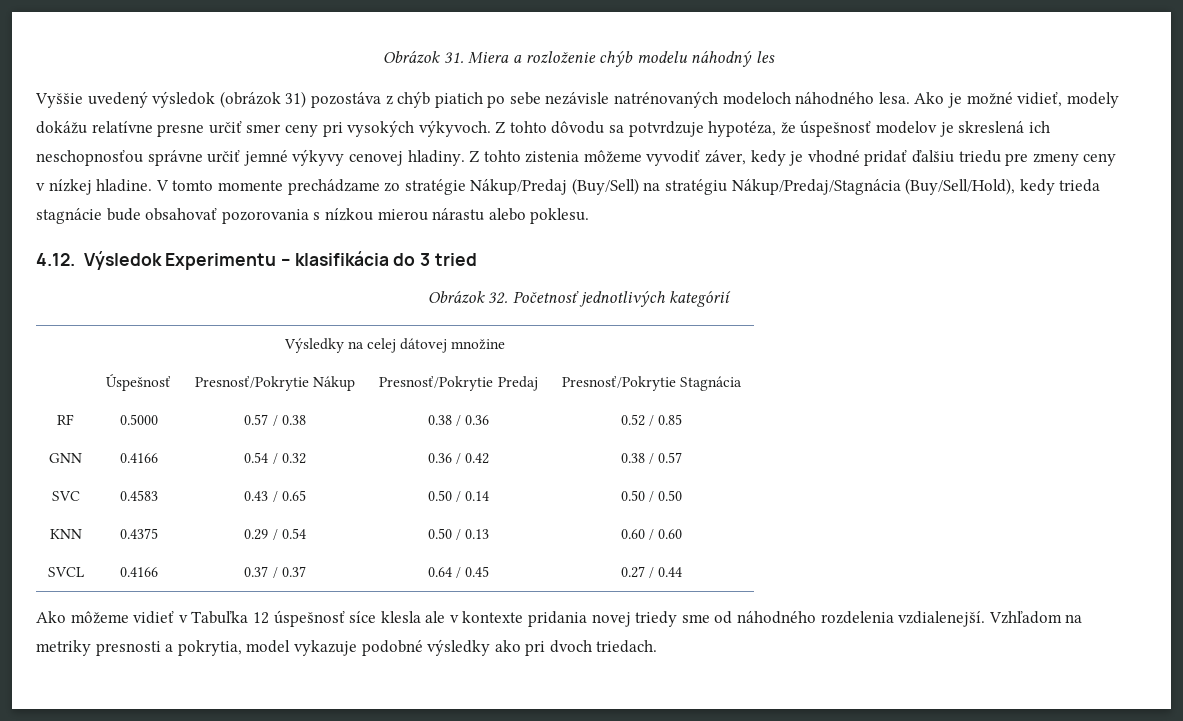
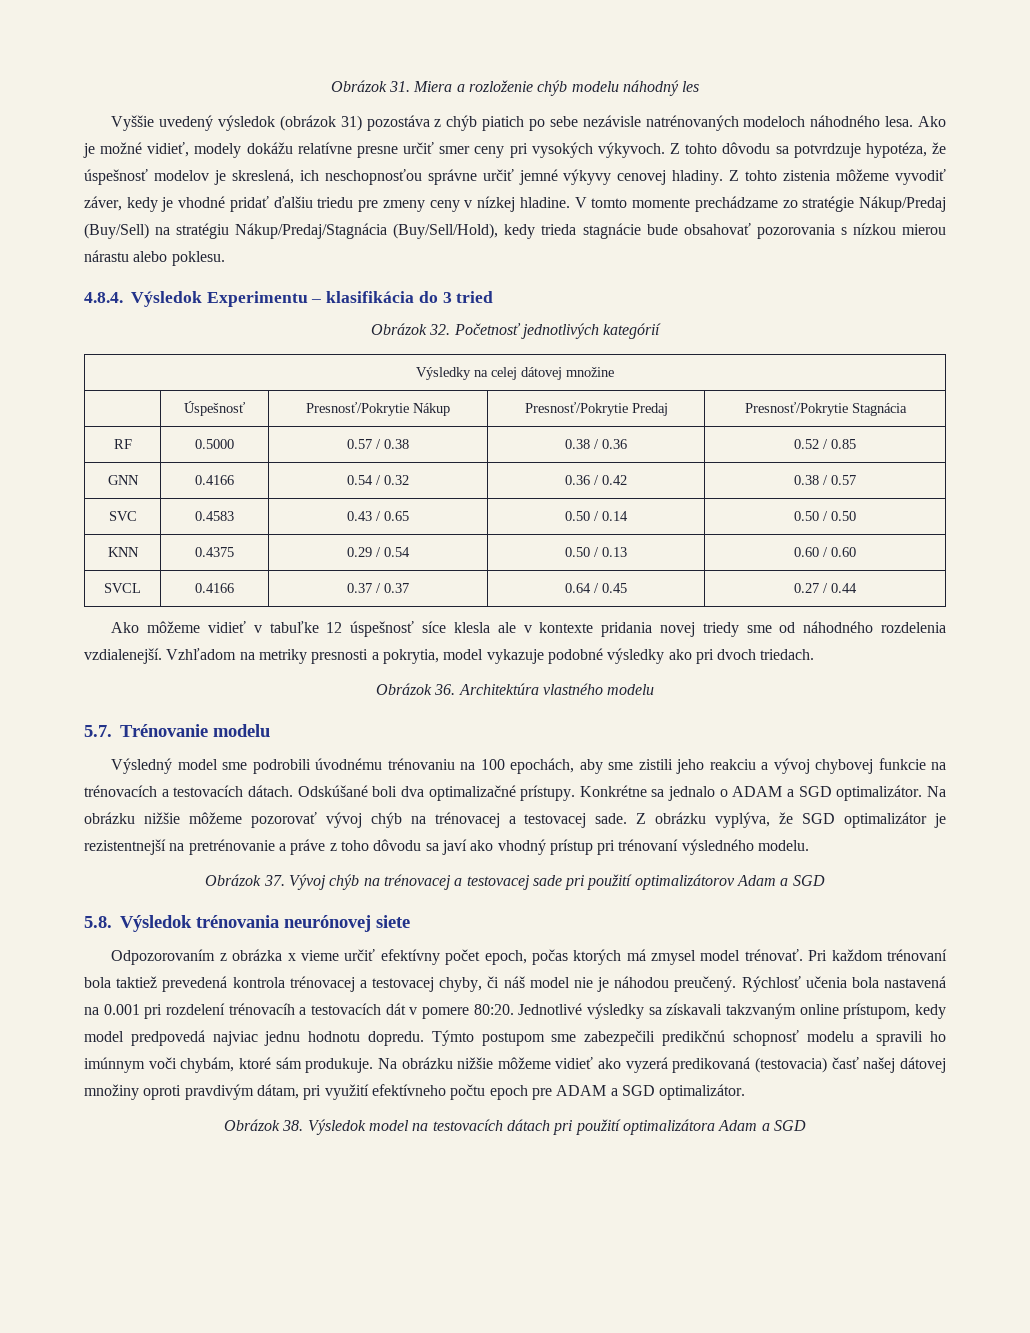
[958,121,1025,133] skreslená -> [231,169,294,184] skreslená,
[36,253,75,266] 4.12. -> [84,292,123,303] 4.8.4.
[191,611,249,624] Tabuľka -> [269,621,319,633] tabuľke
(658, 646) none -> [375,683,655,695] [84,724,270,737] [111,758,946,774] [84,785,946,801] [84,812,947,828] [84,839,810,855] [205,874,825,890] [84,915,410,932] [111,949,947,965] [84,976,946,992] [84,1003,946,1019] [84,1030,946,1046] [84,1057,946,1073] [84,1084,746,1100] [224,1119,806,1135] // Obrázok 36. Architektúra vlastného modelu // 5.7. Trénovanie modelu // Výsledný model sme podrobili úvodnému trénovaniu na 100 epochách, aby sme zistili jeho reakciu a vývoj chybovej funkcie na trénovacích a testovacích dátach. Odskúšané boli dva optimalizačné prístupy. Konkrétne sa jednalo o ADAM a SGD optimalizátor. Na obrázku nižšie môžeme pozorovať vývoj chýb na trénovacej a testovacej sade. Z obrázku vyplýva, že SGD optimalizátor je rezistentnejší na pretrénovanie a práve z toho dôvodu sa javí ako vhodný prístup pri trénovaní výsledného modelu. // Obrázok 37. Vývoj chýb na trénovacej a testovacej sade pri použití optimalizátorov Adam a SGD // 5.8. Výsledok trénovania neurónovej siete // Odpozorovaním z obrázka x vieme určiť efektívny počet epoch, počas ktorých má zmysel model trénovať. Pri každom trénovaní bola taktiež prevedená kontrola trénovacej a testovacej chyby, či náš model nie je náhodou preučený. Rýchlosť učenia bola nastavená na 0.001 pri rozdelení trénovacíh a testovacích dát v pomere 80:20. Jednotlivé výsledky sa získavali takzvaným online prístupom, kedy model predpovedá najviac jednu hodnotu dopredu. Týmto postupom sme zabezpečili predikčnú schopnosť modelu a spravili ho imúnnym voči chybám, ktoré sám produkuje. Na obrázku nižšie môžeme vidieť ako vyzerá predikovaná (testovacia) časť našej dátovej množiny oproti pravdivým dátam, pri využití efektívneho počtu epoch pre ADAM a SGD optimalizátor. // Obrázok 38. Výsledok model na testovacích dátach pri použití optimalizátora Adam a SGD

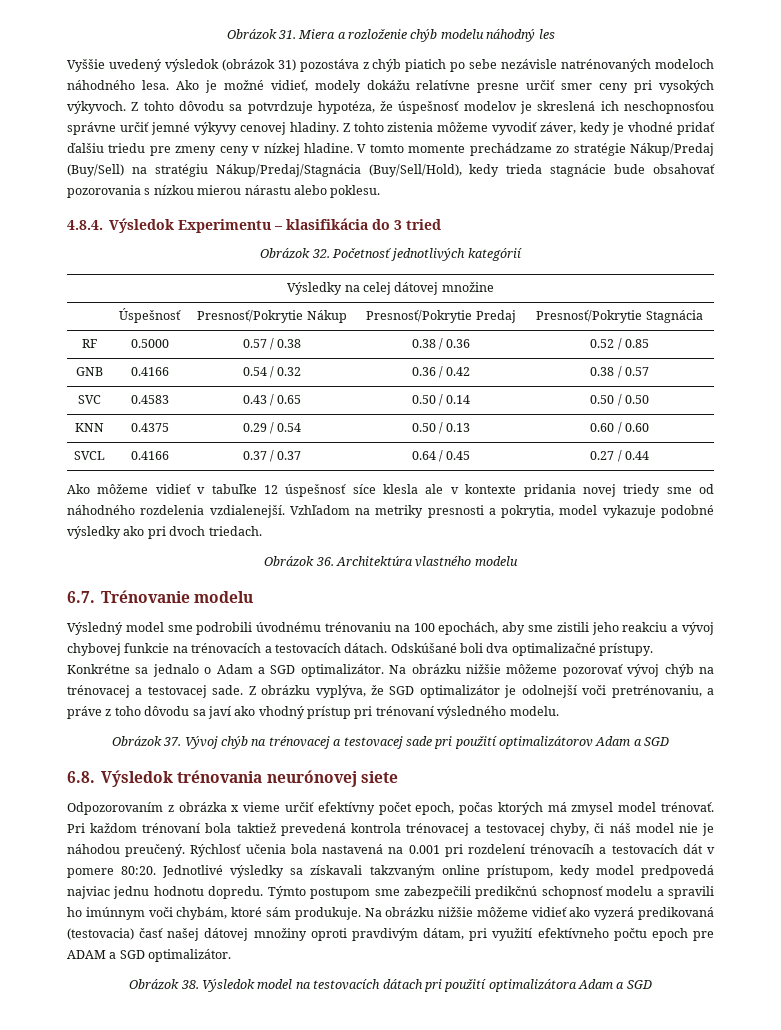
[231,169,294,184] skreslená, -> [537,101,596,111] skreslená
[107,475,139,485] GNN -> [76,367,103,376] GNB
[84,725,112,737] 5.7. -> [67,591,95,603] 6.7.
[732,786,783,797] ADAM -> [216,664,253,674] Adam
[84,839,275,855] rezistentnejší na pretrénovanie -> [521,685,702,698] odolnejší voči pretrénovaniu,
[84,916,112,928] 5.8. -> [67,771,95,783] 6.8.

